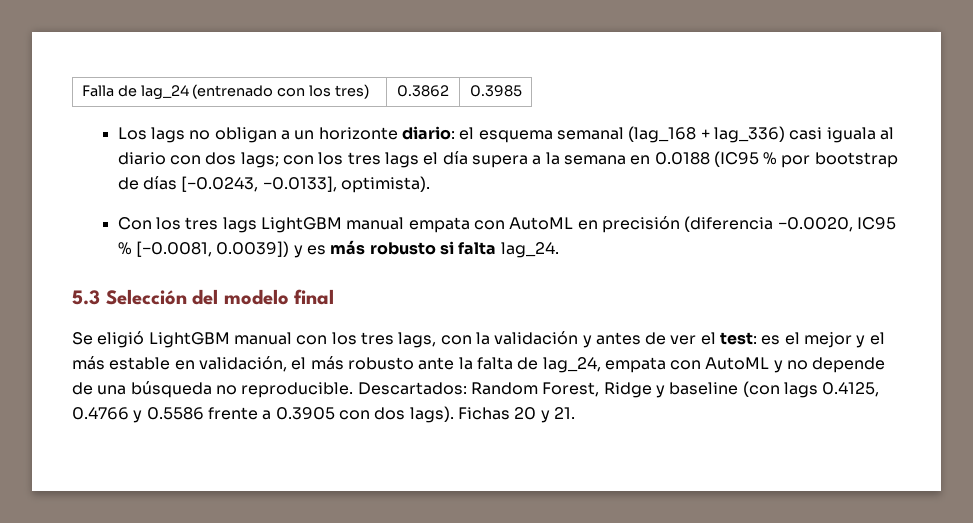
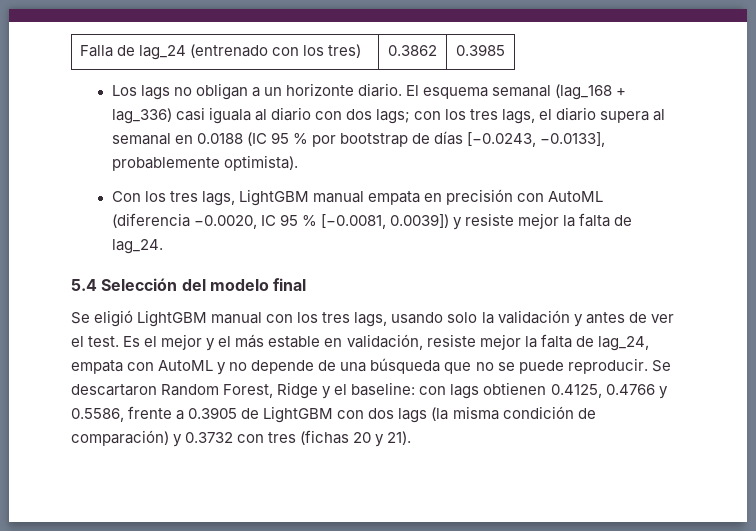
[401,126,475,140] diario: el -> [357,83,420,97] diario. El
[384,151,759,168] lags el día supera a la semana en 0.0188 (IC95 -> [502,107,666,124] [111,132,289,146] lags, el diario supera al semanal en 0.0188 (IC 95
(337, 184) none -> [111,157,220,171] probablemente
[222,217,257,233] lags -> [201,191,235,206] lags,
[473,216,896,233] [117,240,497,258] con AutoML en precisión (diferencia −0.0020, IC95 % [−0.0081, 0.0039]) y es más robusto si falta -> [423,189,604,205] [111,213,633,230] en precisión con AutoML (diferencia −0.0020, IC 95 % [−0.0081, 0.0039]) y resiste mejor la falta de
[72,290,100,305] 5.3 -> [71,279,97,291] 5.4
[440,335,472,345] con -> [391,312,478,324] usando solo
[720,332,781,345] test: es -> [88,336,141,347] test. Es
[291,356,455,370] el más robusto ante -> [426,334,521,350] resiste mejor
[215,381,818,398] no reproducible. Descartados: Random Forest, Ridge y baseline (con lags -> [444,358,671,374] [71,382,547,399] que no se puede reproducir. Se descartaron Random Forest, Ridge y el baseline: con lags obtienen
[146,407,204,420] 0.5586 -> [71,408,124,422] 0.5586,
[338,406,510,423] con dos lags). Fichas -> [241,406,596,423] [71,430,350,447] de LightGBM con dos lags (la misma condición de comparación) y 0.3732 con tres (fichas
[553,407,575,419] 21. -> [387,431,412,445] 21).

